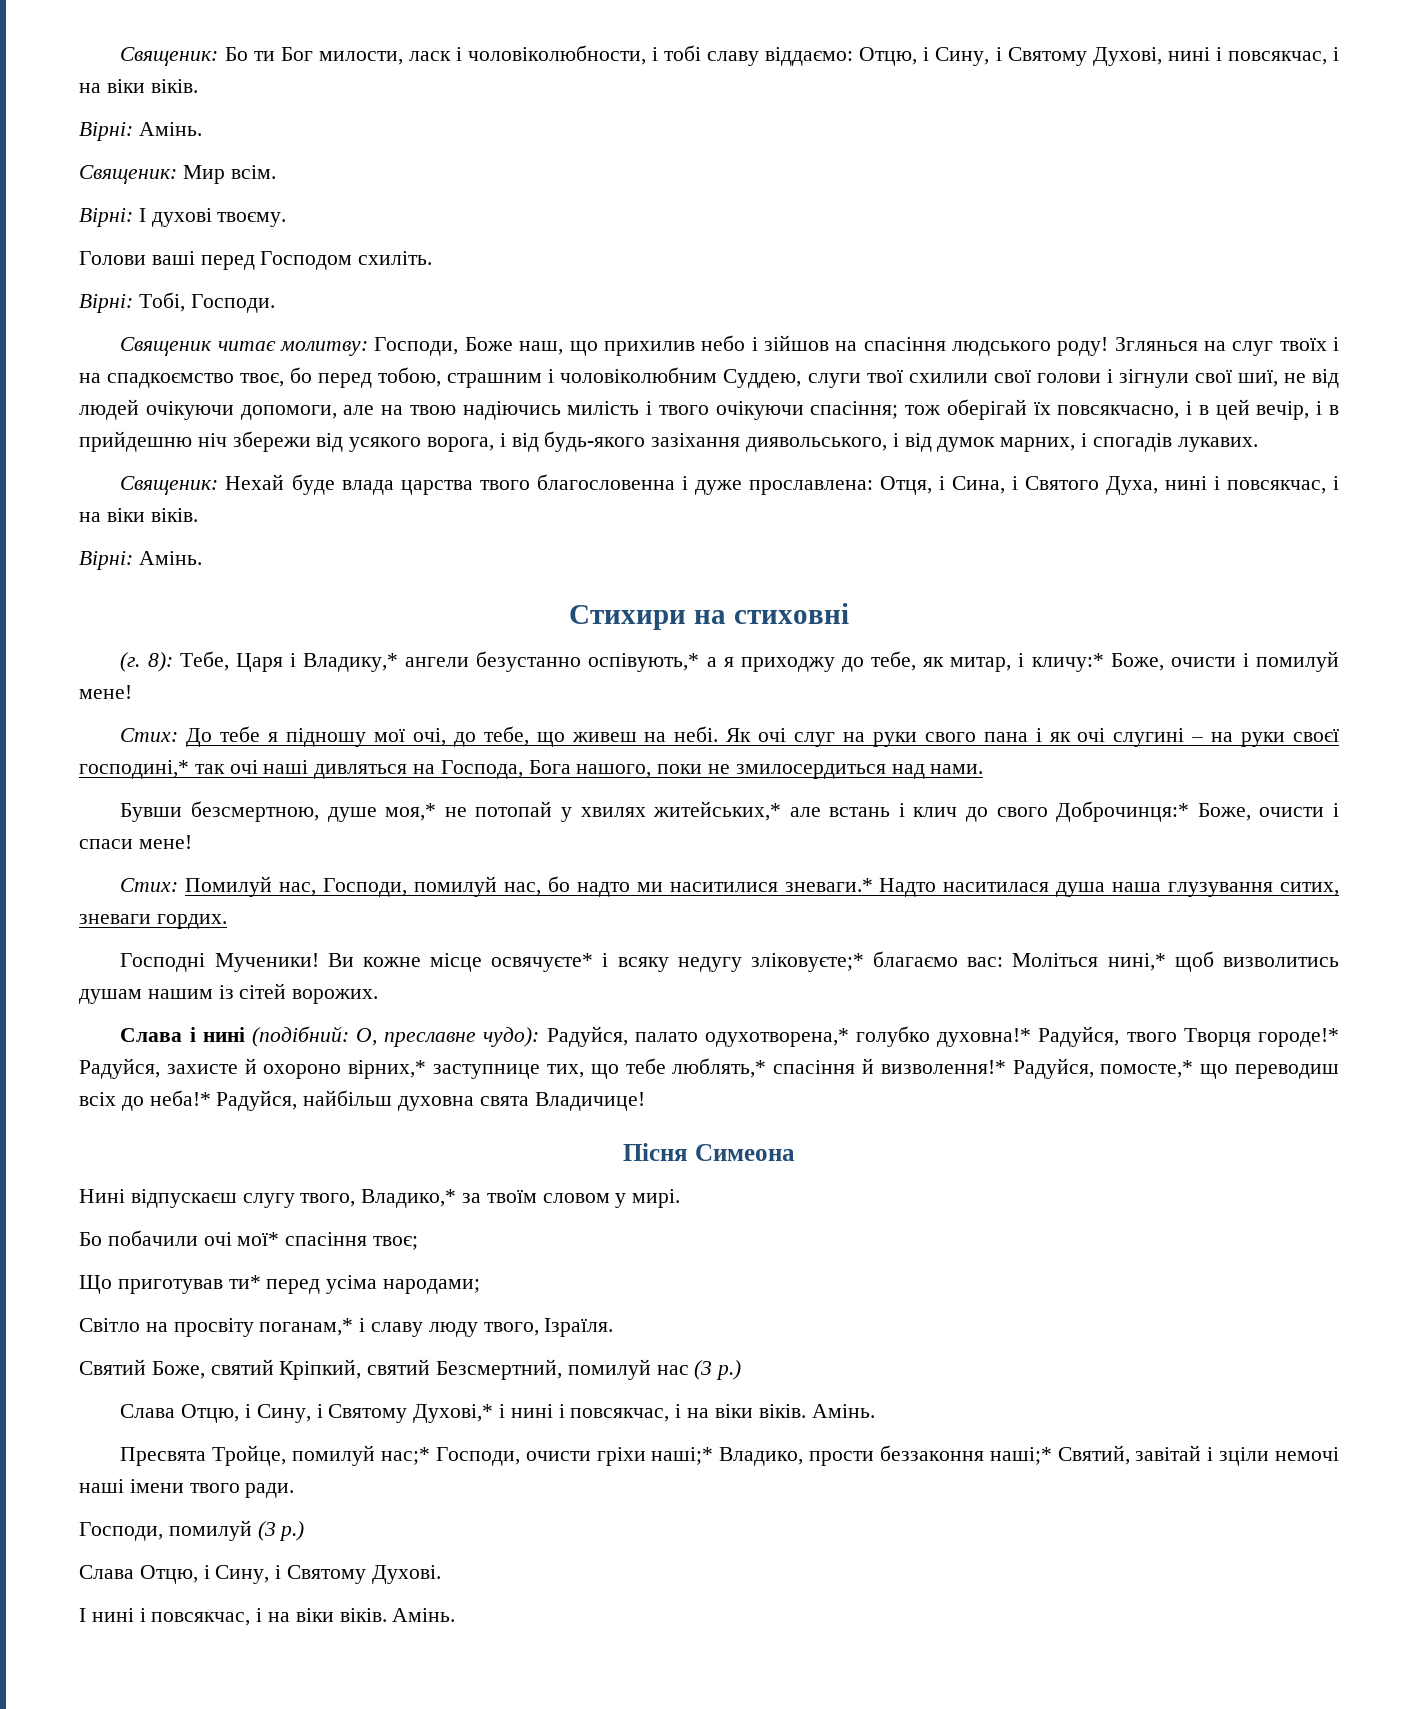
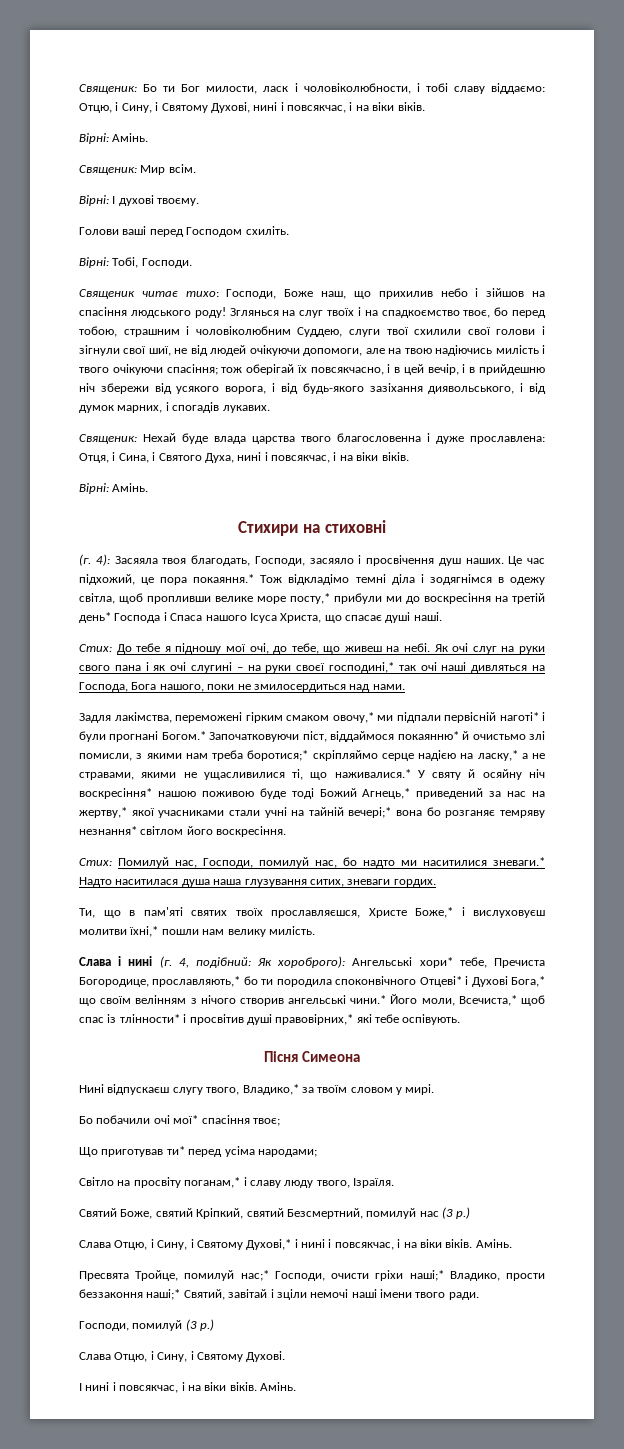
[280,341,369,356] молитву: -> [185,291,219,297] тихо:
[147,651,1339,672] [79,685,132,699] 8): Тебе, Царя і Владику,* ангели безустанно оспівують,* а я приходжу до тебе, як митар, і кличу:* Боже, очисти і помилуй мене! -> [95,554,545,566] [79,574,545,585] [79,593,545,604] [79,612,442,623] 4): Засяяла твоя благодать, Господи, засяяло і просвічення душ наших. Це час підхожий, це пора покаяння.* Тож відкладімо темні діла і зодягнімся в одежу світла, щоб пропливши велике море посту,* прибули ми до воскресіння на третій день* Господа і Спаса нашого Ісуса Христа, що спасає душі наші.
[120,801,1339,822] [79,835,192,849] Бувши безсмертною, душе моя,* не потопай у хвилях житейських,* але встань і клич до свого Доброчинця:* Боже, очисти і спаси мене! -> [79,712,545,723] [79,731,546,742] [79,750,545,761] [79,769,545,780] [79,788,545,799] [79,807,545,818] [79,826,287,837] Задля лакімства, переможені гірким смаком овочу,* ми підпали первісній наготі* і були прогнані Богом.* Започатковуючи піст, віддаймося покаянню* й очистьмо злі помисли, з якими нам треба боротися;* скріпляймо серце надією на ласку,* а не стравами, якими не ущасливилися ті, що наживалися.* У святу й осяйну ніч воскресіння* нашою поживою буде тоді Божий Агнець,* приведений за нас на жертву,* якої учасниками стали учні на тайній вечері;* вона бо розганяє темряву незнання* світлом його воскресіння.
[120,951,1339,972] [79,983,379,1004] [120,1026,1339,1047] [79,1058,1339,1079] [79,1090,645,1111] Господні Мученики! Ви кожне місце освячуєте* і всяку недугу зліковуєте;* благаємо вас: Моліться нині,* щоб визволитись душам нашим із сітей ворожих. // Слава і нині (подібний: О, преславне чудо): Радуйся, палато одухотворена,* голубко духовна!* Радуйся, твого Творця городе!* Радуйся, захисте й охороно вірних,* заступнице тих, що тебе люблять,* спасіння й визволення!* Радуйся, помосте,* що переводиш всіх до неба!* Радуйся, найбільш духовна свята Владичице! -> [79,907,545,918] [79,926,315,937] [79,956,545,968] [79,976,546,987] [79,994,545,1006] [79,1014,461,1025] Ти, що в пам'яті святих твоїх прославляєшся, Христе Боже,* і вислуховуєш молитви їхні,* пошли нам велику милість. // Слава і нині (г. 4, подібний: Як хороброго): Ангельські хори* тебе, Пречиста Богородице, прославляють,* бо ти породила споконвічного Отцеві* і Духові Бога,* що своїм велінням з нічого створив ангельські чини.* Його моли, Всечиста,* щоб спас із тлінности* і просвітив душі правовірних,* які тебе оспівують.

